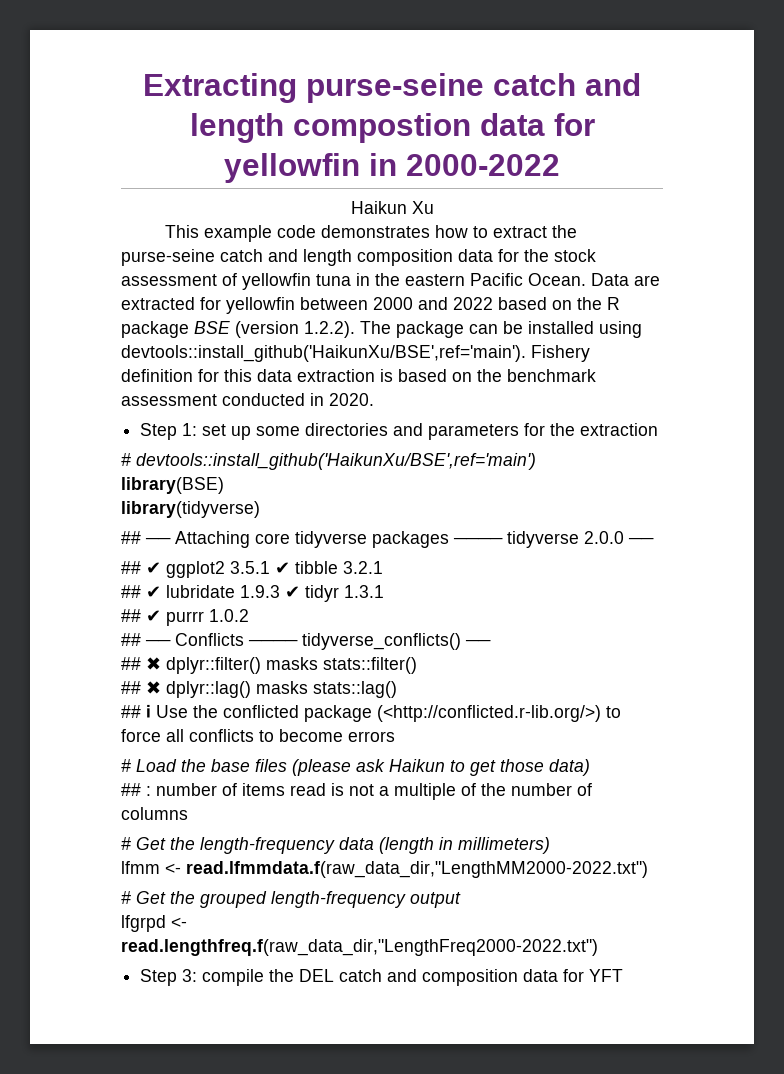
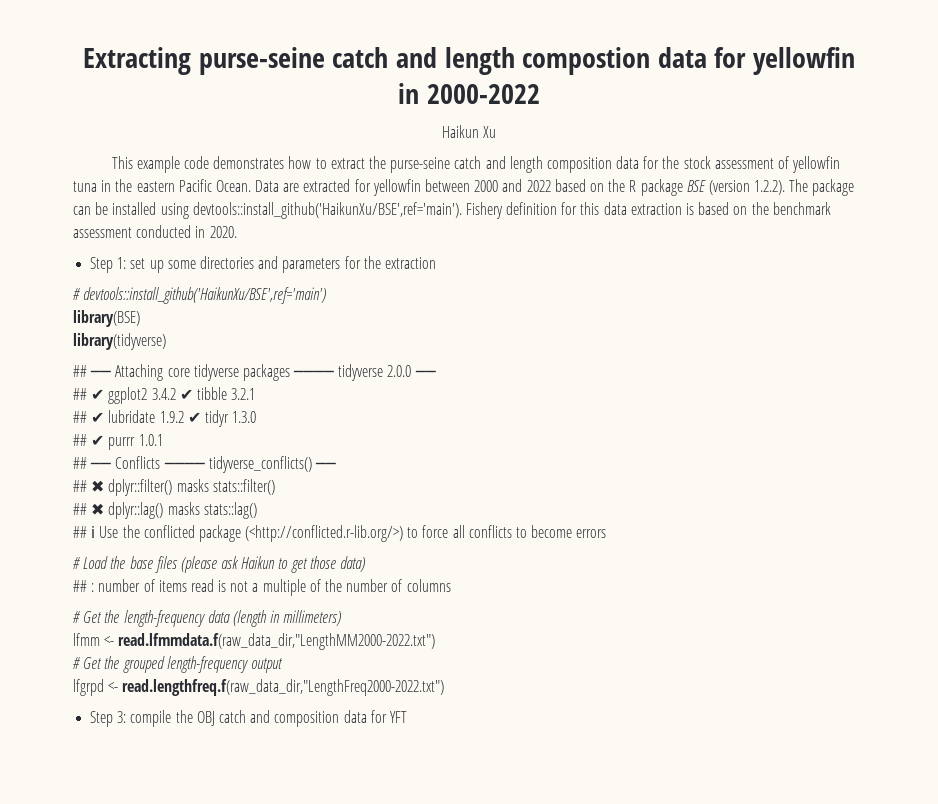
[230,561,270,574] 3.5.1 -> [151,388,176,400] 3.4.2
[240,585,280,598] 1.9.3 -> [159,411,184,423] 1.9.2
[344,585,384,598] 1.3.1 -> [232,411,257,423] 1.3.0
[209,609,249,622] 1.0.2 -> [138,434,163,446] 1.0.1
[299,969,335,982] DEL -> [196,711,215,726] OBJ

